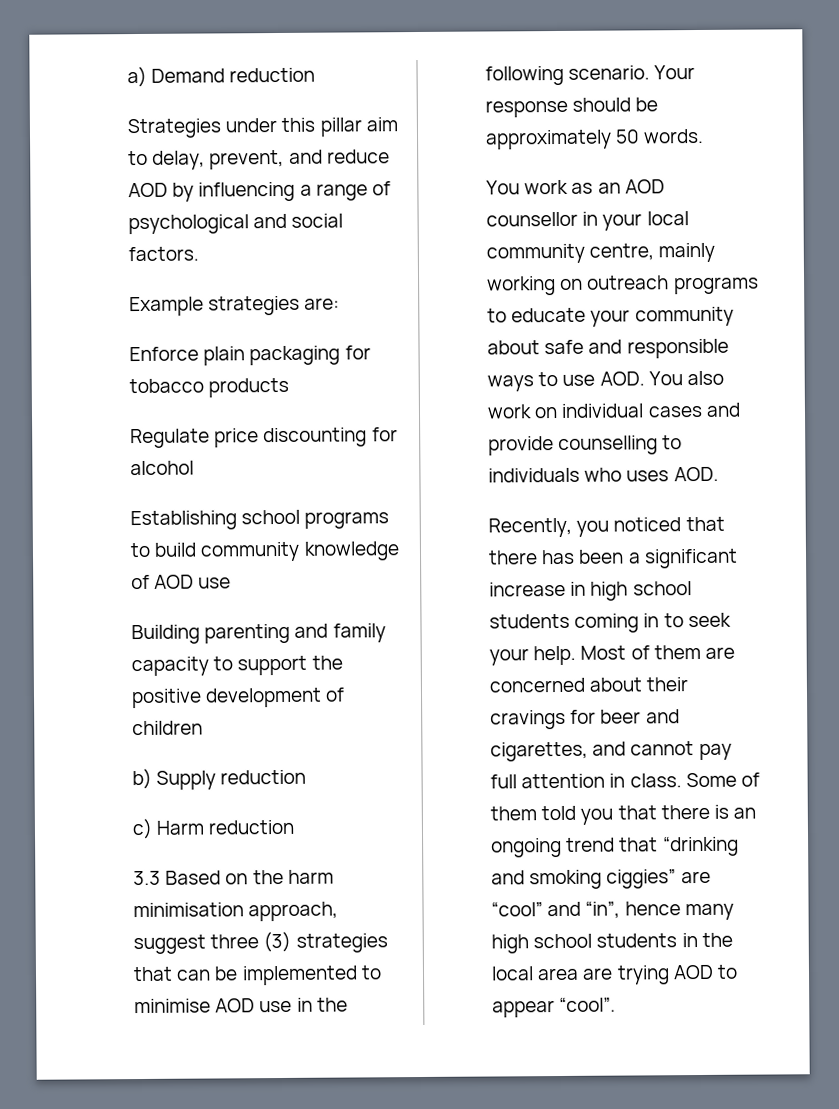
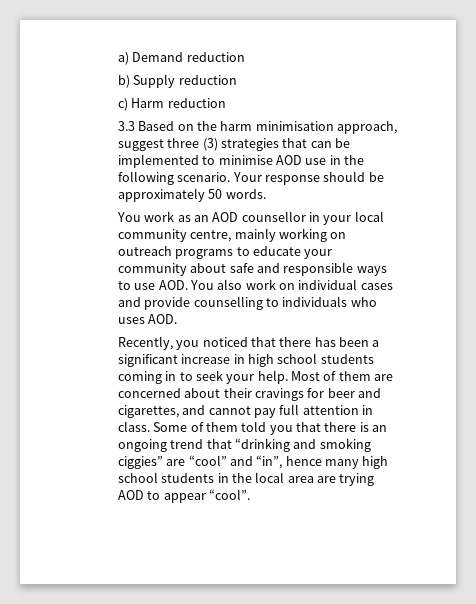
[127,117,398,139] [128,149,390,170] [128,181,391,202] [128,213,344,235] [128,246,200,262] [129,295,341,317] [129,345,371,366] [129,377,290,398] [130,427,398,449] [130,460,195,476] [130,509,390,531] [130,541,400,562] [131,574,232,590] [131,623,386,645] [131,655,343,677] [131,687,346,709] [132,720,204,736] // Strategies under this pillar aim to delay, prevent, and reduce AOD by influencing a range of psychological and social factors. // Example strategies are: // Enforce plain packaging for tobacco products // Regulate price discounting for alcohol // Establishing school programs to build community knowledge of AOD use // Building parenting and family capacity to support the positive development of children -> (245, 57) none

